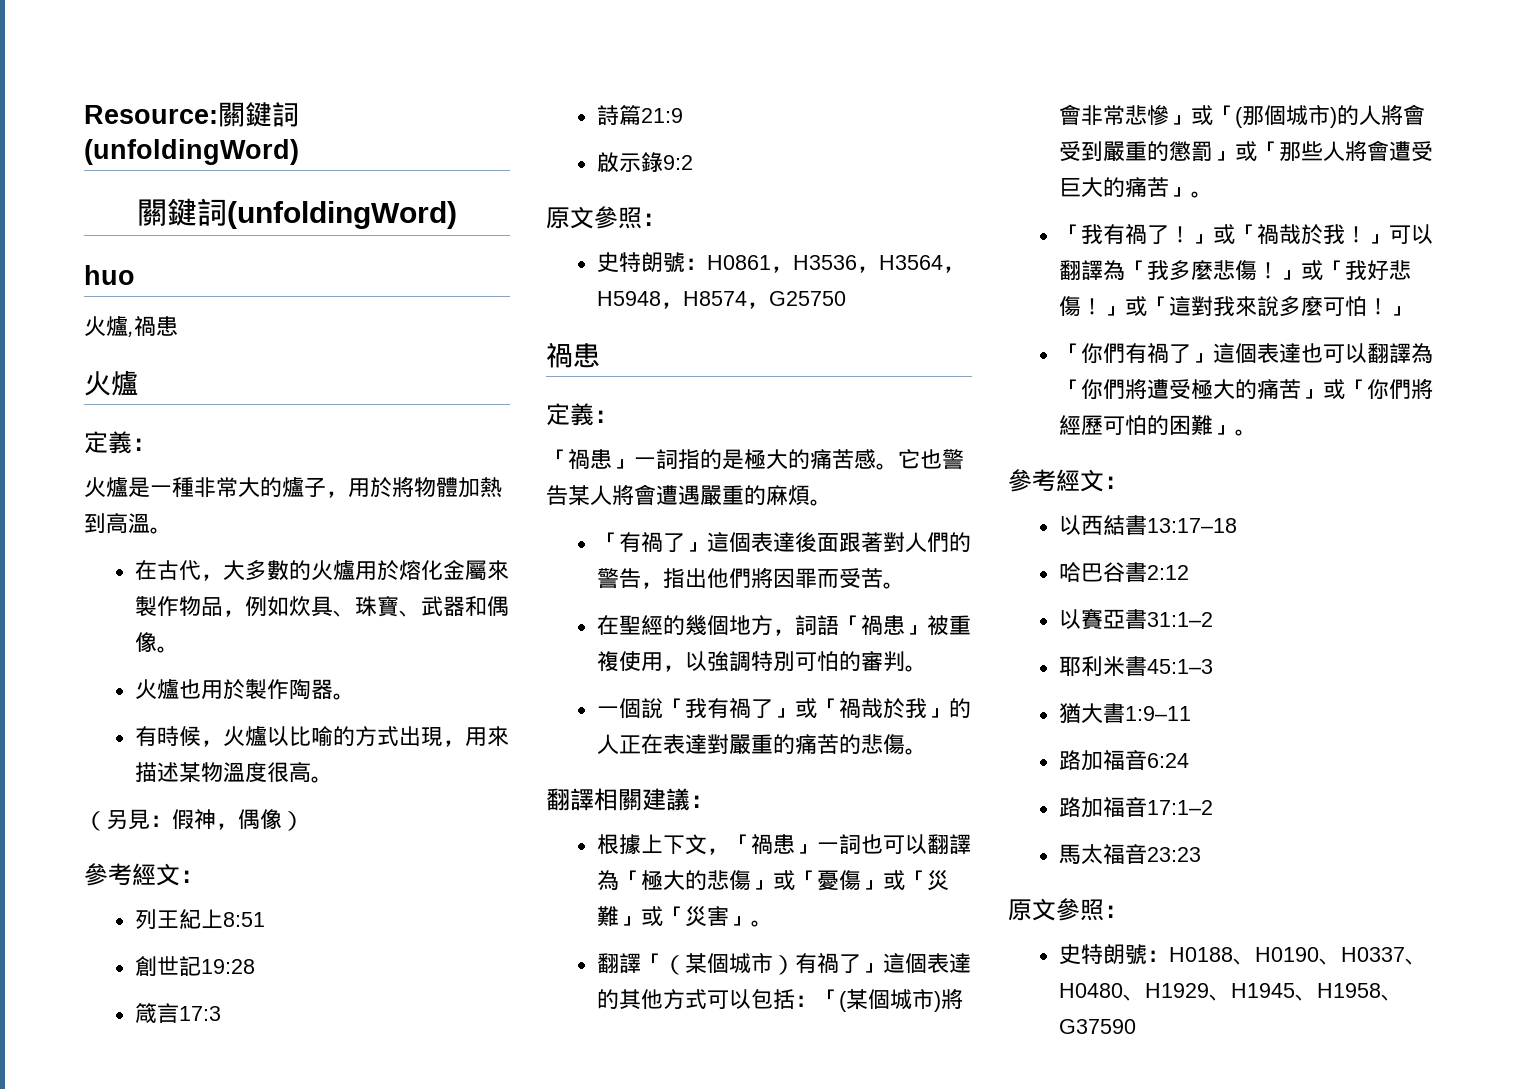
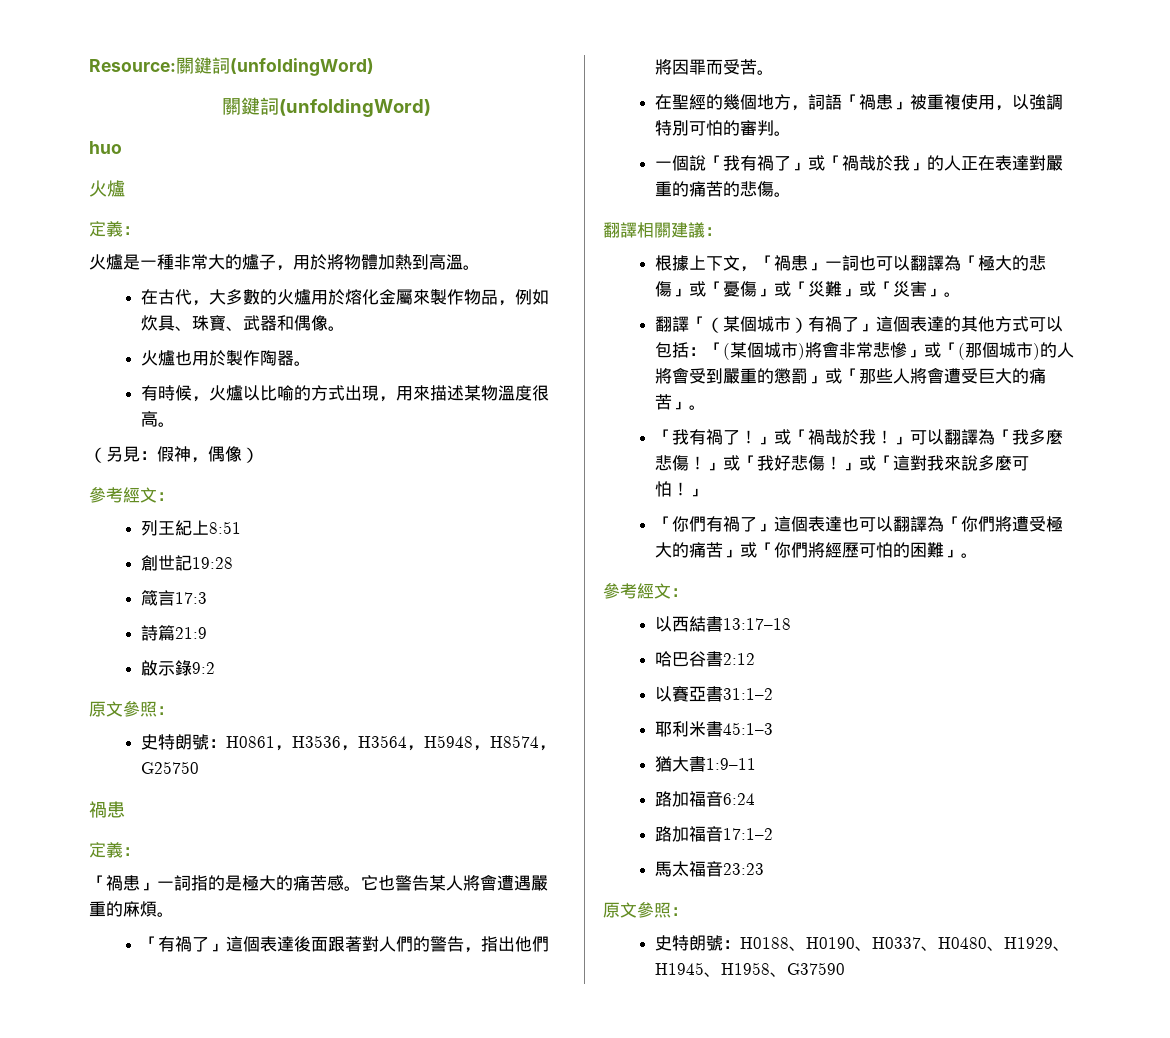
[84,316,178,337] // 火爐,禍患 -> (122, 147) none

